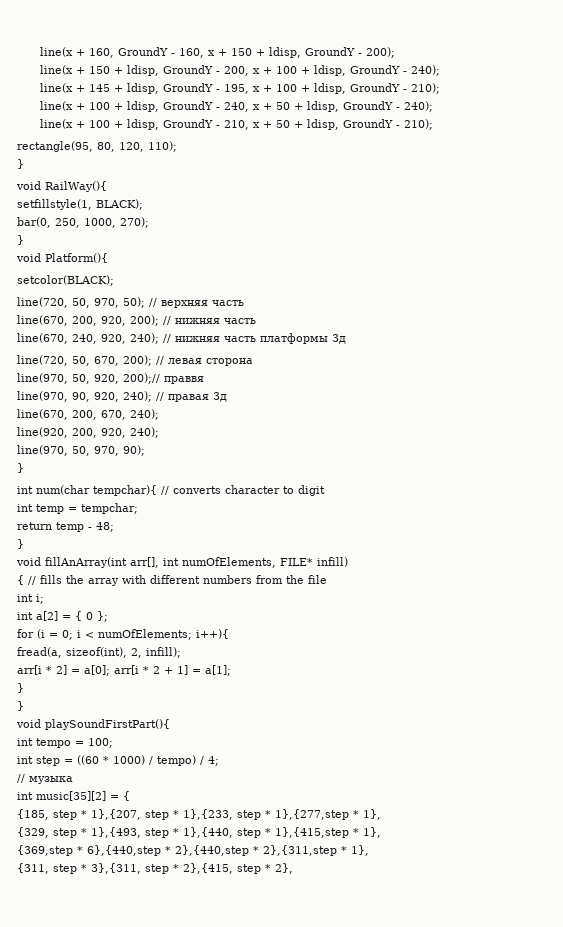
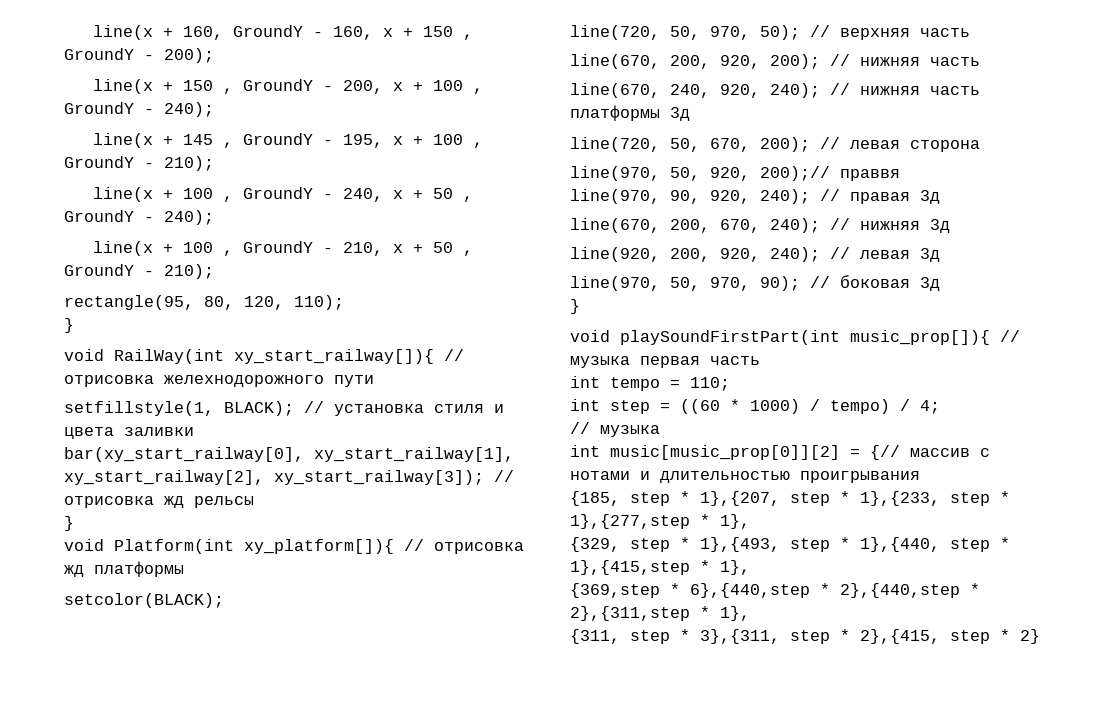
[256,47,302,58] + ldisp, -> [463,34,474,40] ,
[114,65,160,76] + ldisp, -> [223,88,234,94] ,
[301,65,347,76] + ldisp, -> [473,88,484,94] ,
[114,83,160,94] + ldisp, -> [223,142,234,148] ,
[301,83,347,94] + ldisp, -> [473,142,484,148] ,
[114,101,160,112] + ldisp, -> [223,196,234,202] ,
[294,101,340,112] + ldisp, -> [463,196,474,202] ,
[114,119,160,130] + ldisp, -> [223,250,234,256] ,
[294,119,340,130] + ldisp, -> [463,250,474,256] ,
[45,181,107,192] [17,199,143,210] [17,217,149,228] [17,235,24,245] [16,253,108,263] RailWay(){ // setfillstyle(1, BLACK); // bar(0, 250, 1000, 270); // } // void Platform(){ -> [114,349,464,364] [64,375,374,387] [64,401,504,416] [64,427,194,439] [64,447,514,462] [64,470,514,485] [64,496,254,508] [64,516,74,531] [64,539,524,554] [64,561,184,577] RailWay(int xy_start_railway[]){ // отрисовка желехнодорожного пути // setfillstyle(1, BLACK); // установка стиля и цвета заливки // bar(xy_start_railway[0], xy_start_railway[1], xy_start_railway[2], xy_start_railway[3]); // отрисовка жд рельсы // } // void Platform(int xy_platform[]){ // отрисовка жд платформы
(159, 414) none -> [830,218,950,233] // нижняя 3д
(159, 432) none -> [830,247,940,262] // левая 3д
[17,463,24,473] [17,485,325,496] [17,503,138,514] [17,522,114,532] [17,539,24,549] [16,557,348,568] [17,575,327,586] [17,594,44,604] [17,611,108,622] [17,629,229,640] [17,647,181,658] [17,665,231,676] [17,683,24,693] [17,701,24,711] [16,719,170,730] // } // int num(char tempchar){ // converts character to digit // int temp = tempchar; // return temp - 48; // } // void fillAnArray(int arr[], int numOfElements, FILE* infill) // { // fills the array with different numbers from the file // int i; // int a[2] = { 0 }; // for (i = 0; i < numOfElements; i++){ // fread(a, sizeof(int), 2, infill); // arr[i * 2] = a[0]; arr[i * 2 + 1] = a[1]; // } // } // void playSoundFirstPart(){ -> [810,275,940,291] [570,299,580,314] [570,330,1020,345] [570,356,760,368] // боковая 3д // } // void playSoundFirstPart(int music_prop[]){ // музыка первая часть
[88,738,113,748] 100; -> [690,377,730,391] 110;
[36,791,130,801] music[35][2] = { -> [610,445,990,460] [570,471,920,483] music[music_prop[0]][2] = {// массив с нотами и длительностью проигрывания
[275,863,293,874] 2}, -> [1020,629,1040,644] 2}

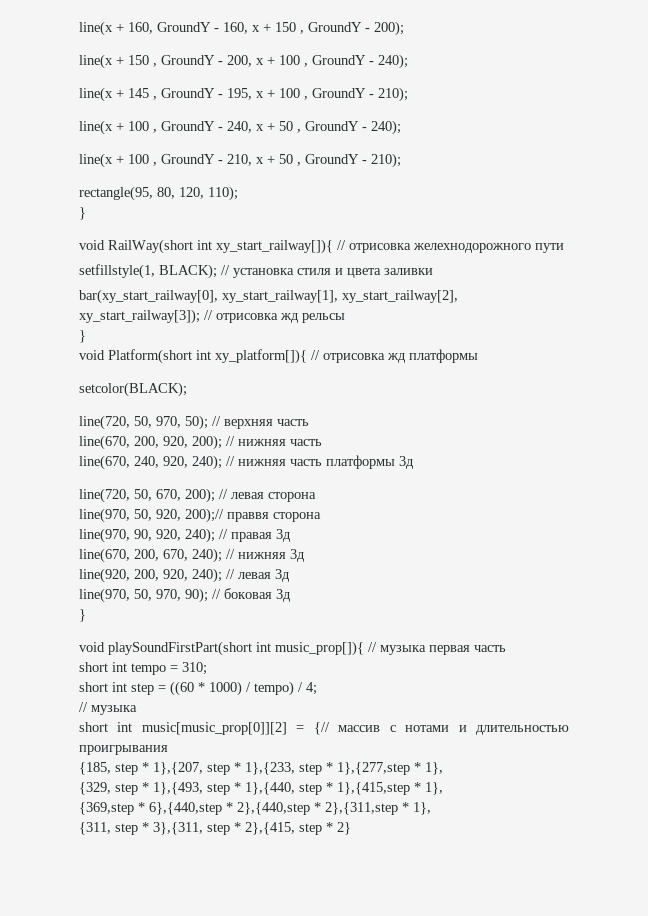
[114,349,224,364] RailWay(int -> [108,239,212,254] RailWay(short int
[114,539,234,554] Platform(int -> [108,349,211,364] Platform(short int
(900, 175) none -> [273,512,321,522] сторона
[620,330,840,345] playSoundFirstPart(int -> [108,641,271,656] playSoundFirstPart(short int
(760, 360) none -> [79,662,108,672] short
[690,377,730,391] 110; // -> [182,662,207,675] [79,682,108,692] 310; // short
(660, 431) none -> [79,722,108,732] short

